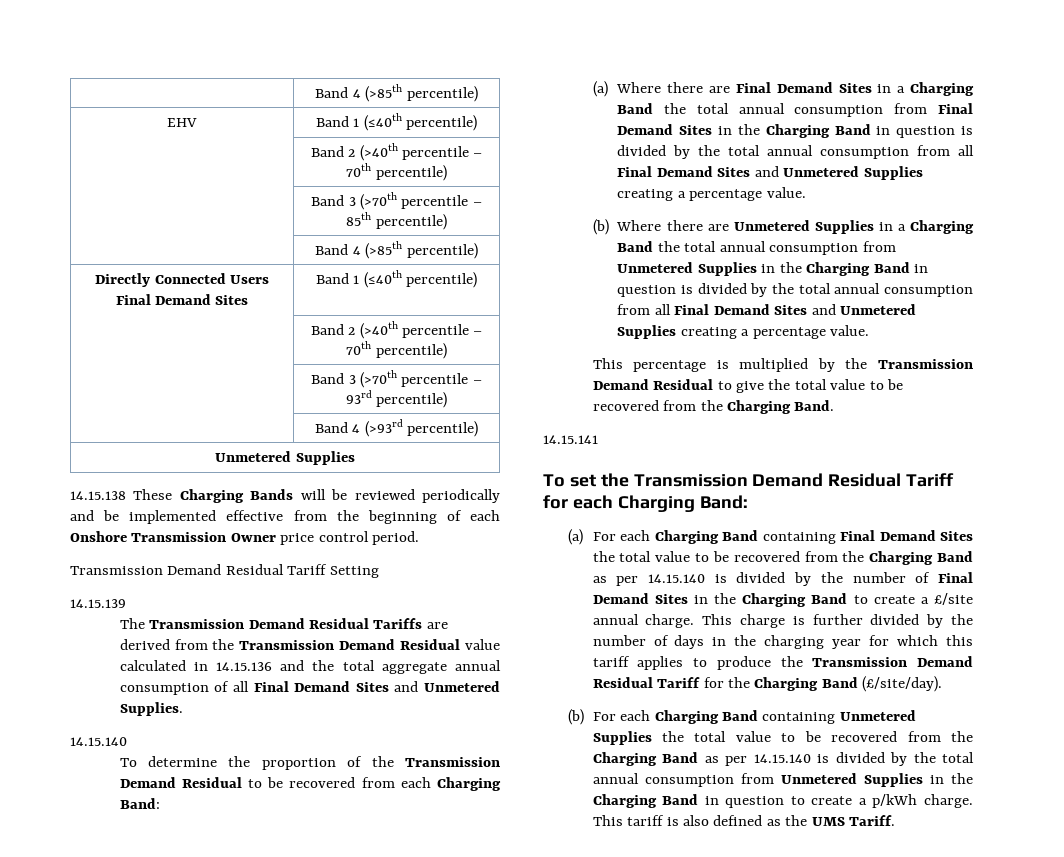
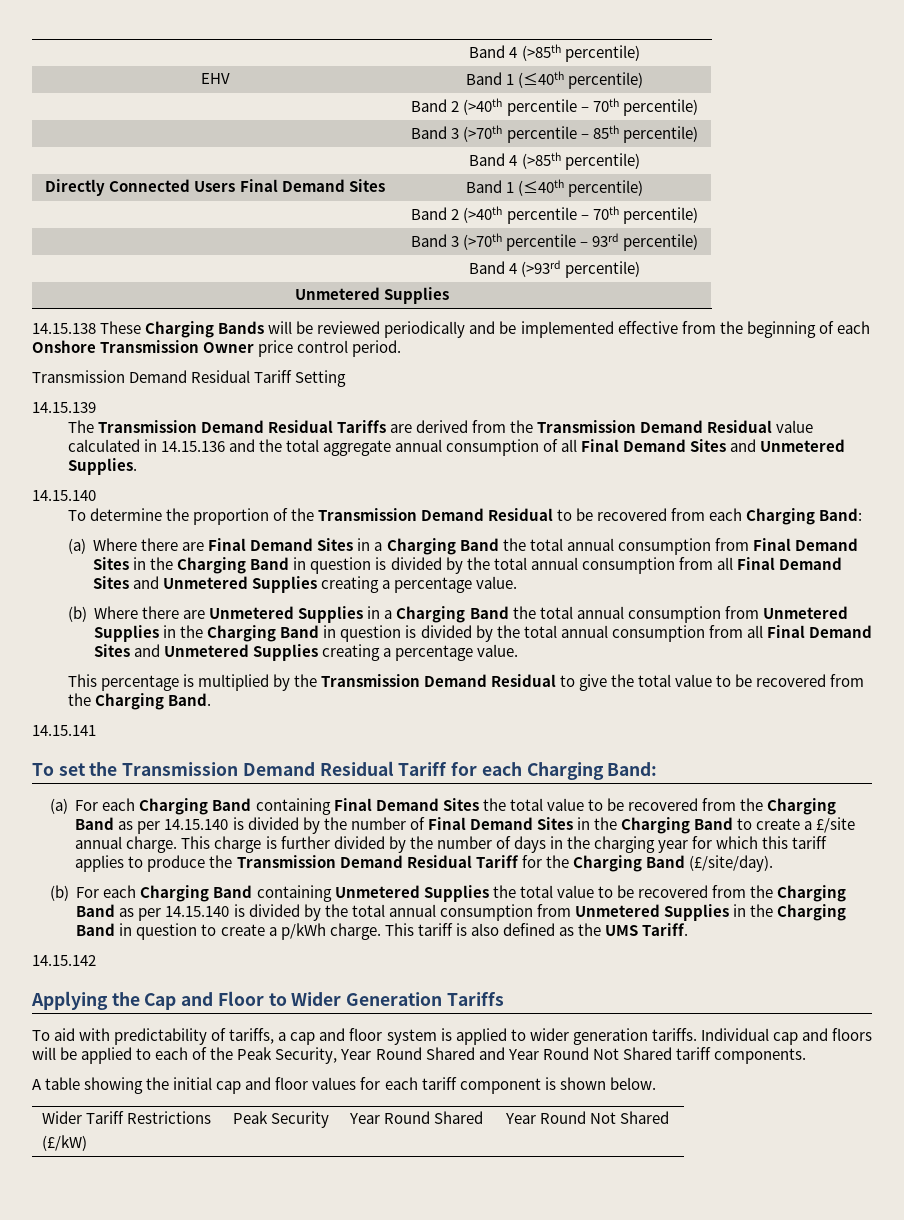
(896, 820) none -> [32,955,96,966] [31,991,504,1010] [32,1028,872,1045] [32,1047,806,1064] [32,1077,656,1094] [41,1111,211,1124] [41,1135,87,1151] [232,1111,329,1128] [348,1111,483,1124] [504,1111,669,1124] // 14.15.142 // Applying the Cap and Floor to Wider Generation Tariffs // To aid with predictability of tariffs, a cap and floor system is applied to wider generation tariffs. Individual cap and floors will be applied to each of the Peak Security, Year Round Shared and Year Round Not Shared tariff components. // A table showing the initial cap and floor values for each tariff component is shown below. // Wider Tariff Restrictions // (£/kW) | Peak Security | Year Round Shared | Year Round Not Shared

